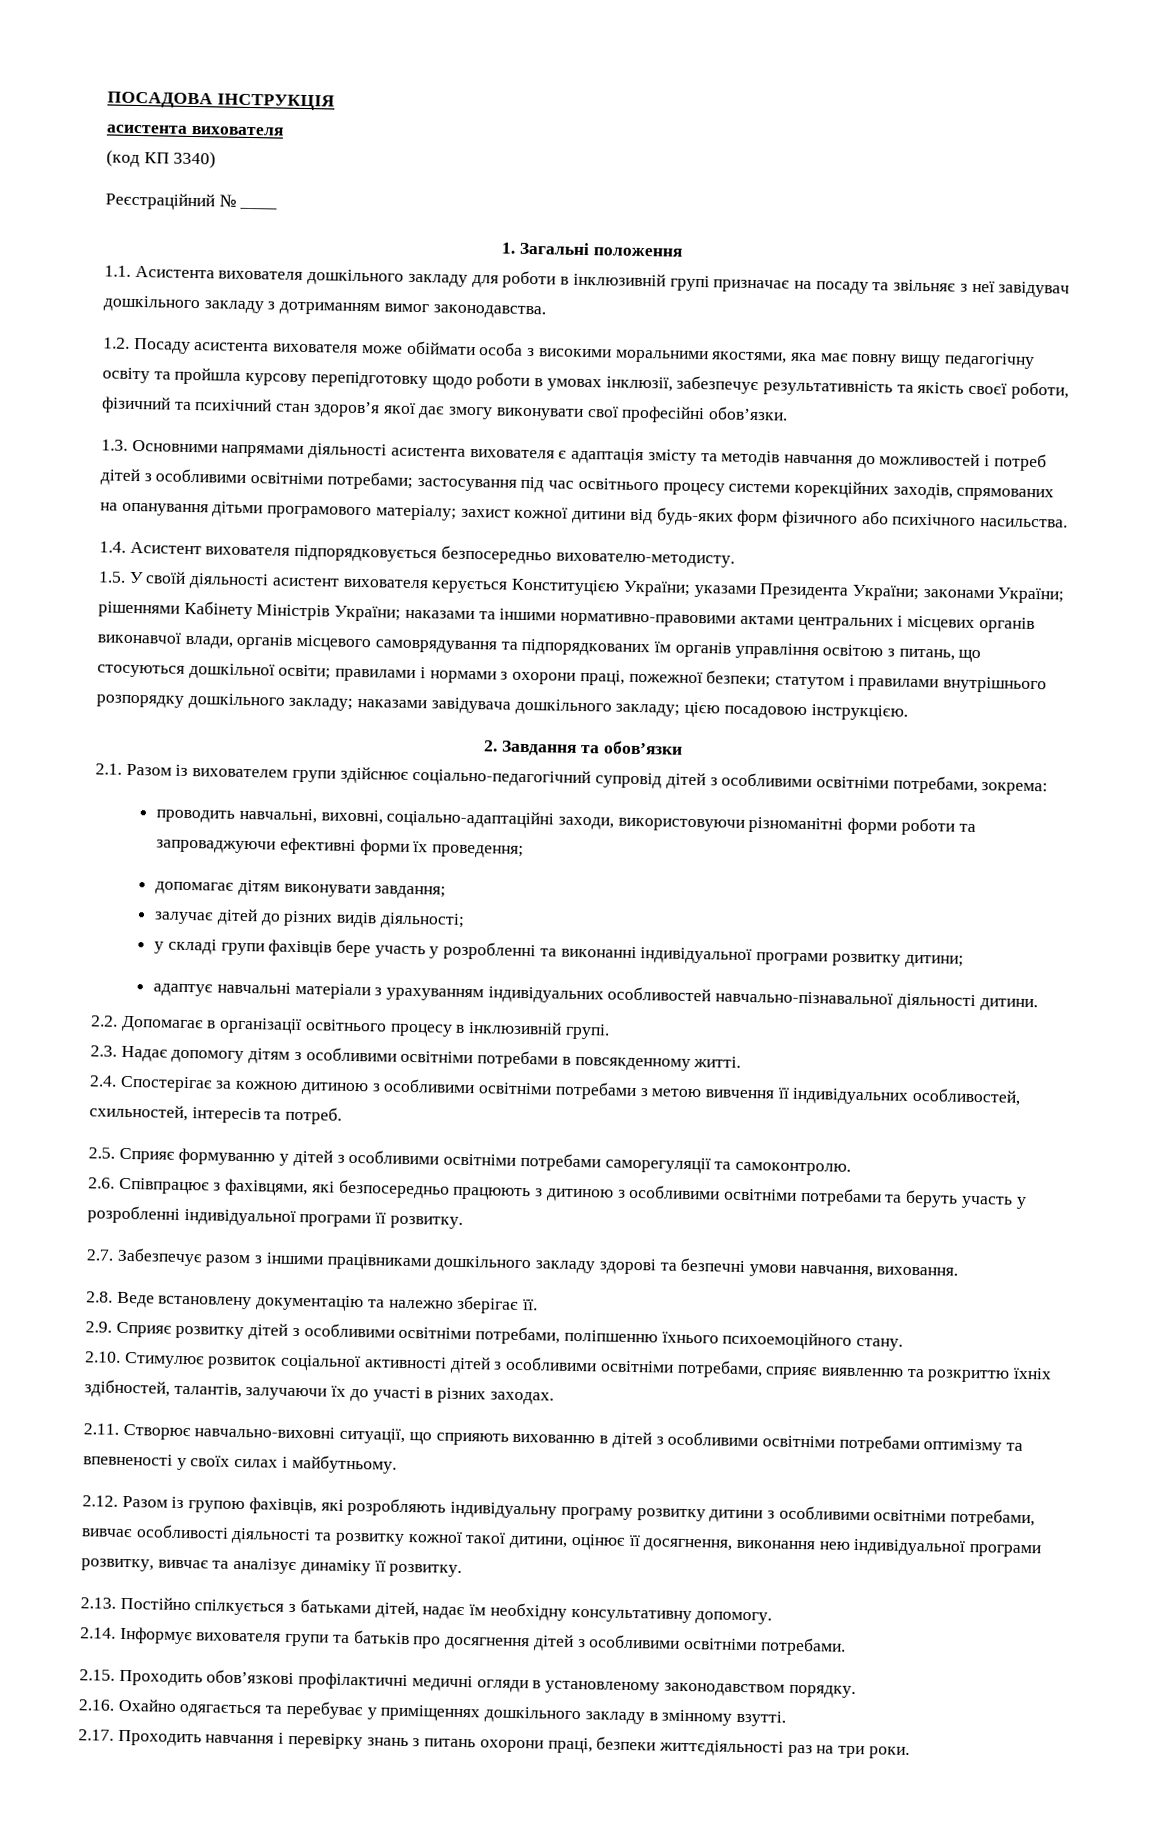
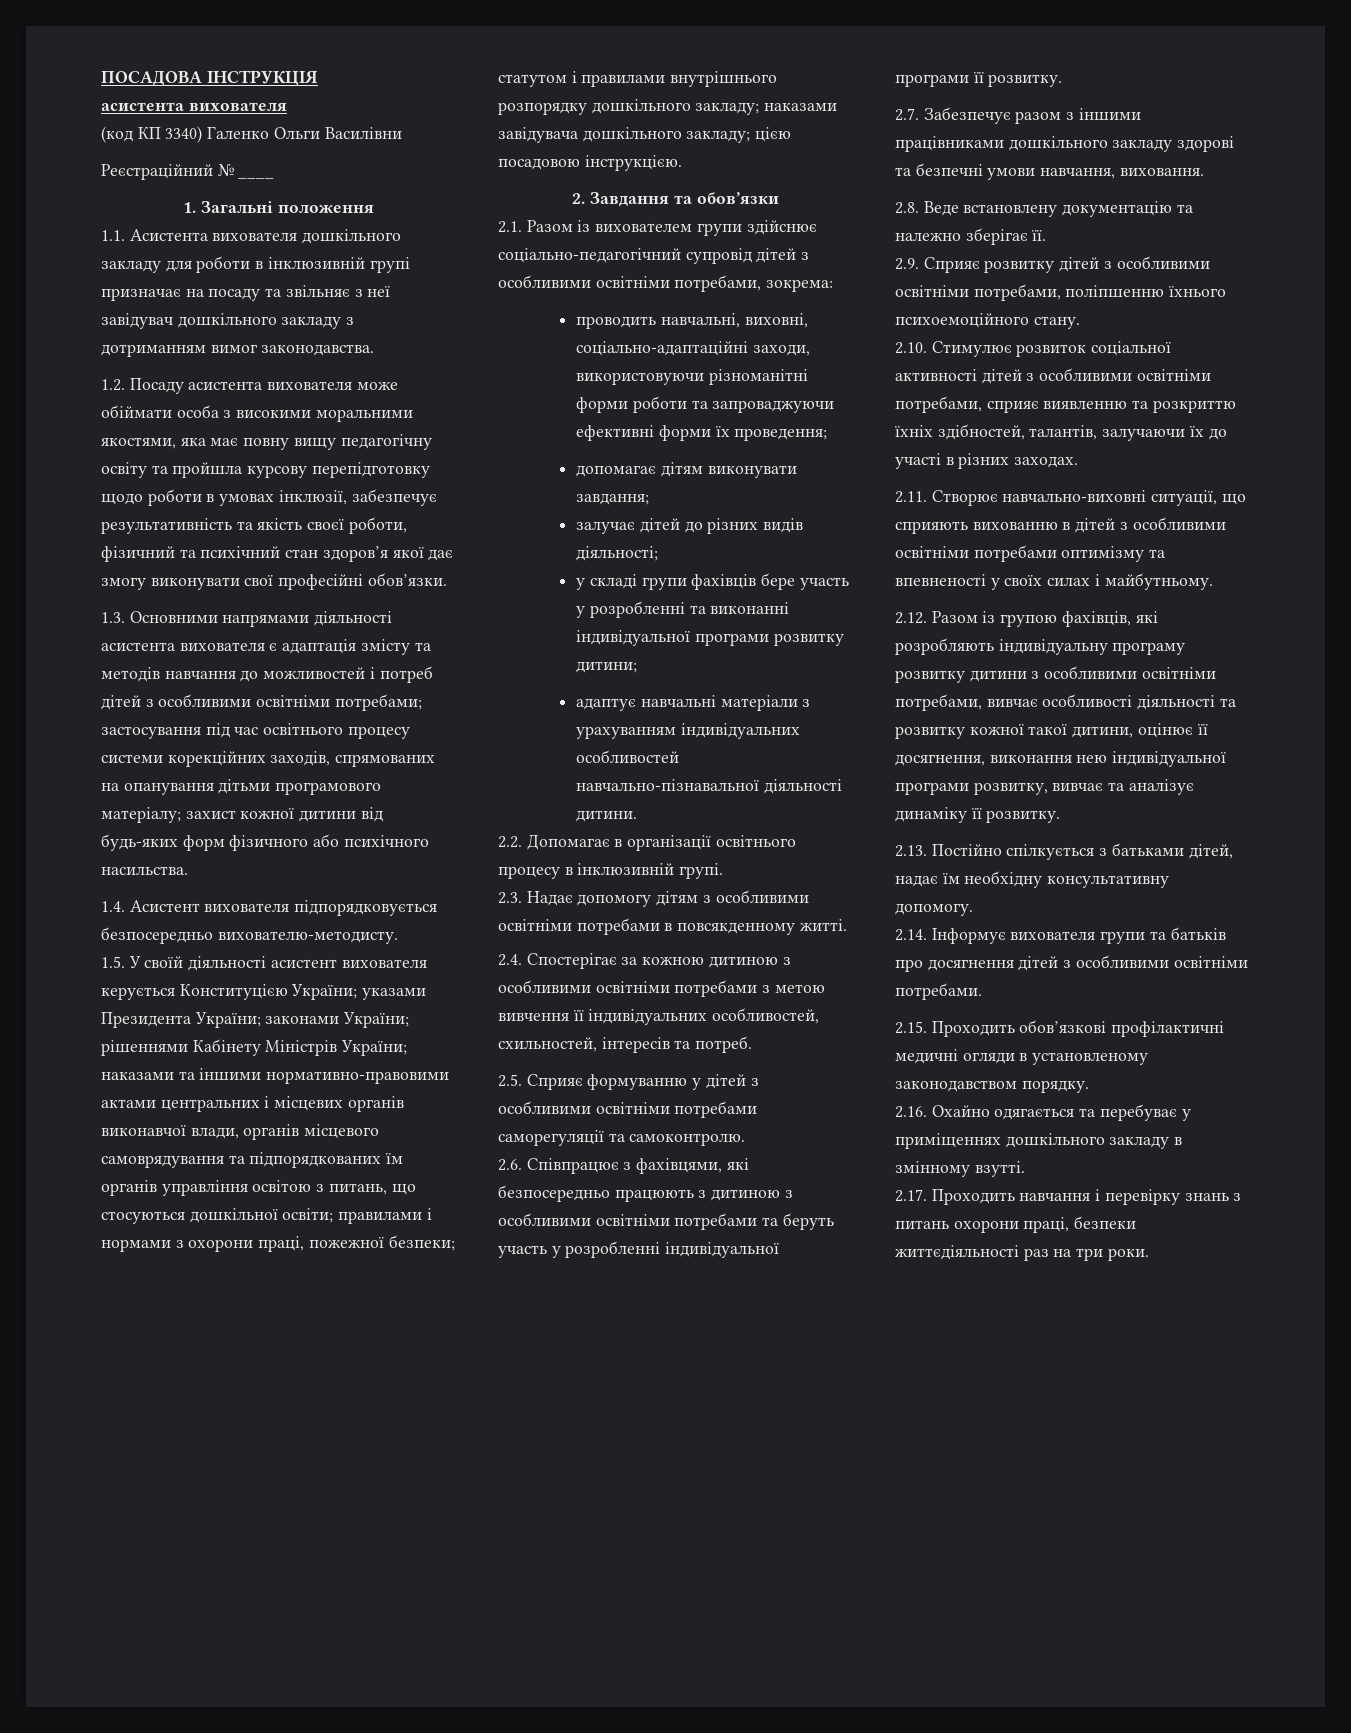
(217, 159) none -> [207,126,402,139] Галенко Ольги Василівни

